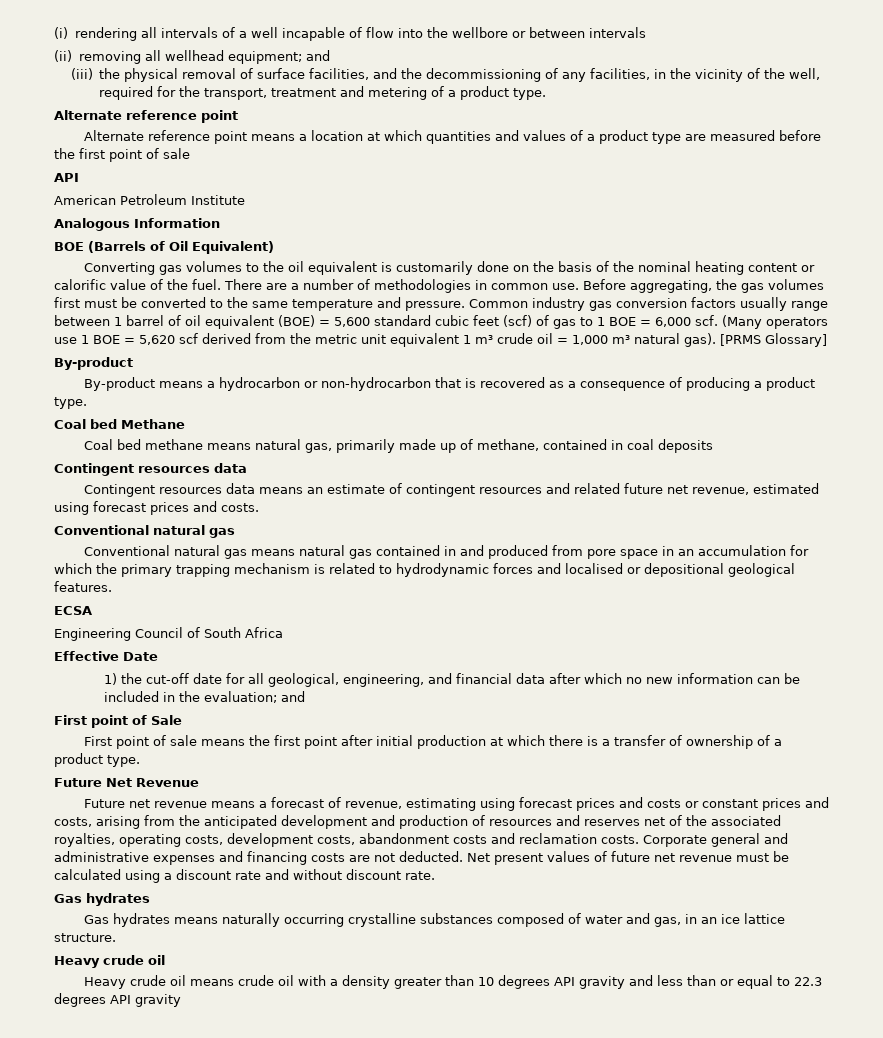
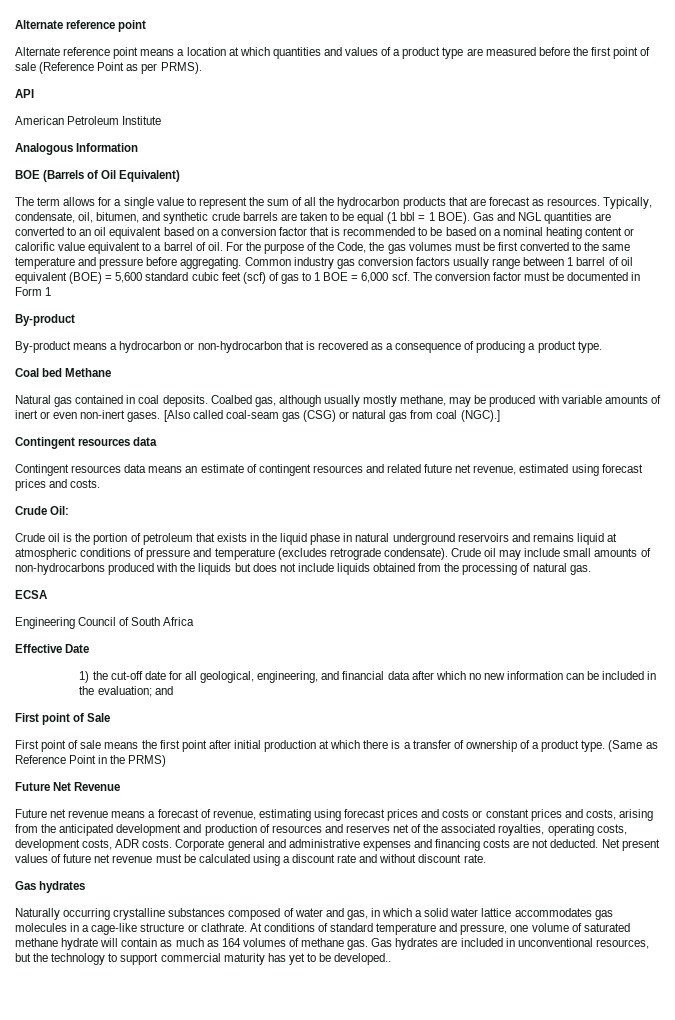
[54,27,646,41] [54,50,330,64] [70,68,821,82] [99,86,547,100] (i) rendering all intervals of a well incapable of flow into the wellbore or between intervals // (ii) removing all wellhead equipment; and // (iii) the physical removal of surface facilities, and the decommissioning of any facilities, in the vicinity of the well, required for the transport, treatment and metering of a product type. // -> (15, 24) none
(190, 153) none -> [39,62,202,74] (Reference Point as per PRMS).
[83,261,634,275] Converting gas volumes to the oil equivalent is customarily done on the basis of the -> [15,197,653,209] [15,212,612,224] [15,227,501,239] The term allows for a single value to represent the sum of all the hydrocarbon products that are forecast as resources. Typically, condensate, oil, bitumen, and synthetic crude barrels are taken to be equal (1 bbl = 1 BOE). Gas and NGL quantities are converted to an oil equivalent based on a conversion factor that is recommended to be based on a
[150,279,712,293] of the fuel. There are a number of methodologies in common use. Before aggregating, -> [88,242,367,254] equivalent to a barrel of oil. For the purpose of the Code,
[54,297,137,308] first must be -> [454,242,518,251] must be first
[405,301,465,311] pressure. -> [99,257,242,269] pressure before aggregating.
[722,315,828,329] [54,333,827,347] (Many operators use 1 BOE = 5,620 scf derived from the metric unit equivalent 1 m³ crude oil = 1,000 m³ natural gas). [PRMS Glossary] -> [412,272,641,281] [15,287,52,296] The conversion factor must be documented in Form 1
[83,439,713,453] Coal bed methane means natural gas, primarily made up of methane, contained in coal deposits -> [15,395,661,407] [15,410,500,422] Natural gas contained in coal deposits. Coalbed gas, although usually mostly methane, may be produced with variable amounts of inert or even non-inert gases. [Also called coal-seam gas (CSG) or natural gas from coal (NGC).]
[54,525,235,538] [83,545,809,559] [54,563,795,577] [54,581,112,592] Conventional natural gas // Conventional natural gas means natural gas contained in and produced from pore space in an accumulation for which the primary trapping mechanism is related to hydrodynamic forces and localised or depositional geological features. -> [15,506,70,515] [15,533,618,545] [15,548,651,560] [15,563,591,575] Crude Oil: // Crude oil is the portion of petroleum that exists in the liquid phase in natural underground reservoirs and remains liquid at atmospheric conditions of pressure and temperature (excludes retrograde condensate). Crude oil may include small amounts of non-hydrocarbons produced with the liquids but does not include liquids obtained from the processing of natural gas.
(140, 761) none -> [608,740,658,752] [15,755,167,767] (Same as Reference Point in the PRMS)
[359,833,597,844] abandonment costs and reclamation -> [115,839,140,848] ADR
[83,913,280,927] Gas hydrates means naturally -> [15,908,60,920] Naturally
[700,913,785,924] [54,933,116,942] [54,955,165,968] [83,975,822,989] [54,993,181,1007] an ice lattice structure. // Heavy crude oil // Heavy crude oil means crude oil with a density greater than 10 degrees API gravity and less than or equal to 22.3 degrees API gravity -> [382,908,613,920] [15,923,630,935] [15,938,649,950] [15,953,392,965] which a solid water lattice accommodates gas molecules in a cage-like structure or clathrate. At conditions of standard temperature and pressure, one volume of saturated methane hydrate will contain as much as 164 volumes of methane gas. Gas hydrates are included in unconventional resources, but the technology to support commercial maturity has yet to be developed..

